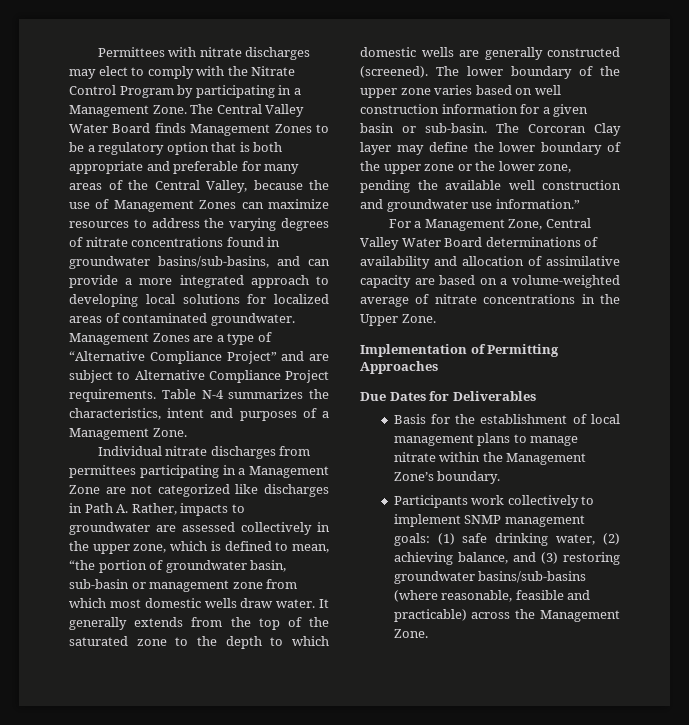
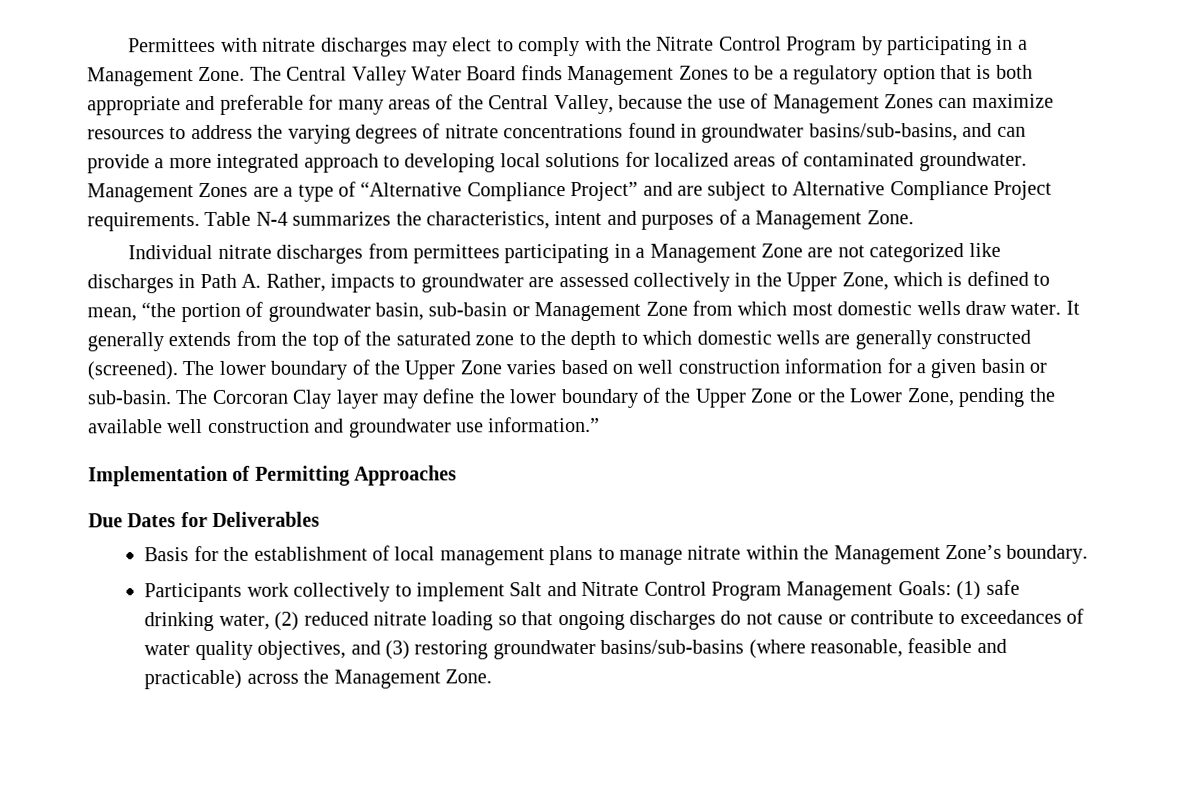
[92,544,167,554] upper zone, -> [786,272,889,292] Upper Zone,
[149,580,263,592] management zone -> [534,301,688,322] Management Zone
[360,88,431,98] upper zone -> [404,360,502,380] Upper Zone
[383,161,572,174] upper zone or the lower zone, -> [694,388,955,408] Upper Zone or the Lower Zone,
[388,218,591,231] [360,237,599,250] [360,256,620,269] [360,275,620,288] [360,294,620,307] [360,314,436,326] // For a Management Zone, Central Valley Water Board determinations of availability and allocation of assimilative capacity are based on a volume-weighted average of nitrate concentrations in the Upper Zone. -> (601, 424) none
[464,515,585,527] [393,533,430,546] SNMP management goals: -> [509,581,952,601] Salt and Nitrate Control Program Management Goals:
[393,552,508,565] achieving balance, -> [303,608,1085,631] [144,640,347,661] reduced nitrate loading so that ongoing discharges do not cause or contribute to exceedances of water quality objectives,

